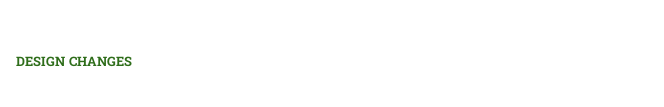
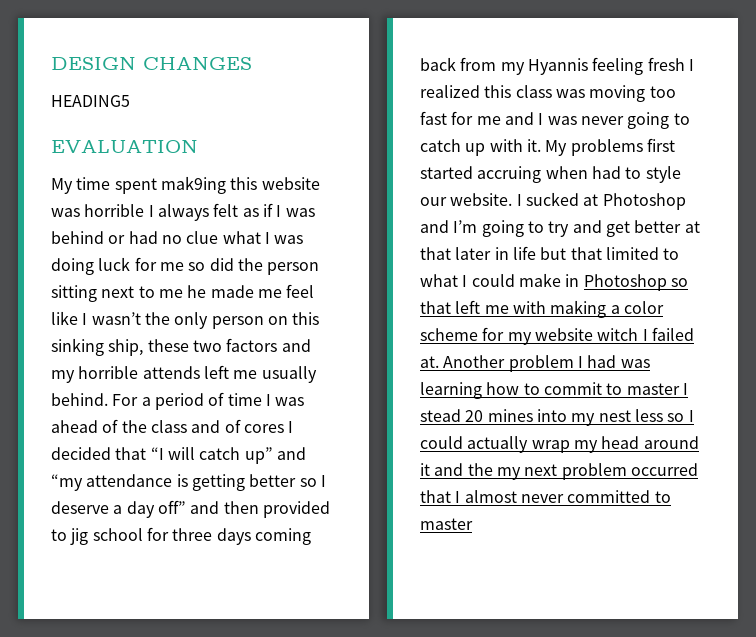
(132, 61) none -> [51,95,130,107] [51,140,198,153] [51,176,320,194] [51,203,315,221] [51,231,304,244] [51,257,320,275] [51,284,315,302] [51,311,320,329] [51,338,311,356] [51,365,317,383] [51,392,305,410] [51,419,294,433] [51,447,306,464] [51,474,326,491] [51,500,330,518] [51,527,311,545] [420,57,694,75] [420,85,676,102] [420,111,690,129] [420,138,675,156] [420,166,681,183] [420,192,686,210] [420,220,700,237] [420,246,680,260] [420,273,688,291] [420,300,664,318] [420,327,694,345] [420,355,650,372] [420,382,688,399] [420,409,694,426] [420,436,699,453] [420,463,698,480] [420,490,671,503] [420,518,473,530] // HEADING5 // EVALUATION // My time spent mak9ing this website was horrible I always felt as if I was behind or had no clue what I was doing luck for me so did the person sitting next to me he made me feel like I wasn’t the only person on this sinking ship, these two factors and my horrible attends left me usually behind. For a period of time I was ahead of the class and of cores I decided that “I will catch up” and “my attendance is getting better so I deserve a day off” and then provided to jig school for three days coming back from my Hyannis feeling fresh I realized this class was moving too fast for me and I was never going to catch up with it. My problems first started accruing when had to style our website. I sucked at Photoshop and I’m going to try and get better at that later in life but that limited to what I could make in Photoshop so that left me with making a color scheme for my website witch I failed at. Another problem I had was learning how to commit to master I stead 20 mines into my nest less so I could actually wrap my head around it and the my next problem occurred that I almost never committed to master

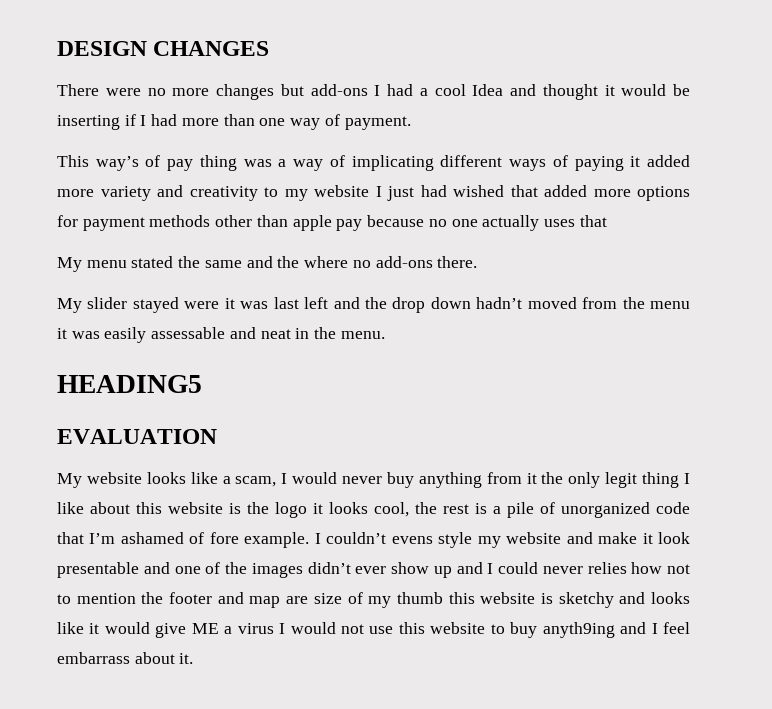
[51,95,130,107] [51,140,198,153] [51,176,320,194] [51,203,315,221] [51,231,304,244] [51,257,320,275] [51,284,315,302] [51,311,320,329] [51,338,311,356] [51,365,317,383] [51,392,305,410] [51,419,294,433] [51,447,306,464] [51,474,326,491] [51,500,330,518] [51,527,311,545] [420,57,694,75] [420,85,676,102] [420,111,690,129] [420,138,675,156] [420,166,681,183] [420,192,686,210] [420,220,700,237] [420,246,680,260] [420,273,688,291] [420,300,664,318] [420,327,694,345] [420,355,650,372] [420,382,688,399] [420,409,694,426] [420,436,699,453] [420,463,698,480] [420,490,671,503] [420,518,473,530] HEADING5 // EVALUATION // My time spent mak9ing this website was horrible I always felt as if I was behind or had no clue what I was doing luck for me so did the person sitting next to me he made me feel like I wasn’t the only person on this sinking ship, these two factors and my horrible attends left me usually behind. For a period of time I was ahead of the class and of cores I decided that “I will catch up” and “my attendance is getting better so I deserve a day off” and then provided to jig school for three days coming back from my Hyannis feeling fresh I realized this class was moving too fast for me and I was never going to catch up with it. My problems first started accruing when had to style our website. I sucked at Photoshop and I’m going to try and get better at that later in life but that limited to what I could make in Photoshop so that left me with making a color scheme for my website witch I failed at. Another problem I had was learning how to commit to master I stead 20 mines into my nest less so I could actually wrap my head around it and the my next problem occurred that I almost never committed to master -> [57,84,690,100] [57,114,411,130] [57,155,691,171] [57,185,690,201] [57,215,607,231] [57,256,478,272] [57,297,690,313] [57,327,385,343] [57,375,202,393] [57,429,217,444] [57,472,690,488] [57,502,690,518] [57,532,690,548] [57,562,690,578] [57,592,690,608] [57,622,690,638] [57,652,194,664] There were no more changes but add-ons I had a cool Idea and thought it would be inserting if I had more than one way of payment. // This way’s of pay thing was a way of implicating different ways of paying it added more variety and creativity to my website I just had wished that added more options for payment methods other than apple pay because no one actually uses that // My menu stated the same and the where no add-ons there. // My slider stayed were it was last left and the drop down hadn’t moved from the menu it was easily assessable and neat in the menu. // HEADING5 // EVALUATION // My website looks like a scam, I would never buy anything from it the only legit thing I like about this website is the logo it looks cool, the rest is a pile of unorganized code that I’m ashamed of fore example. I couldn’t evens style my website and make it look presentable and one of the images didn’t ever show up and I could never relies how not to mention the footer and map are size of my thumb this website is sketchy and looks like it would give ME a virus I would not use this website to buy anyth9ing and I feel embarrass about it.

